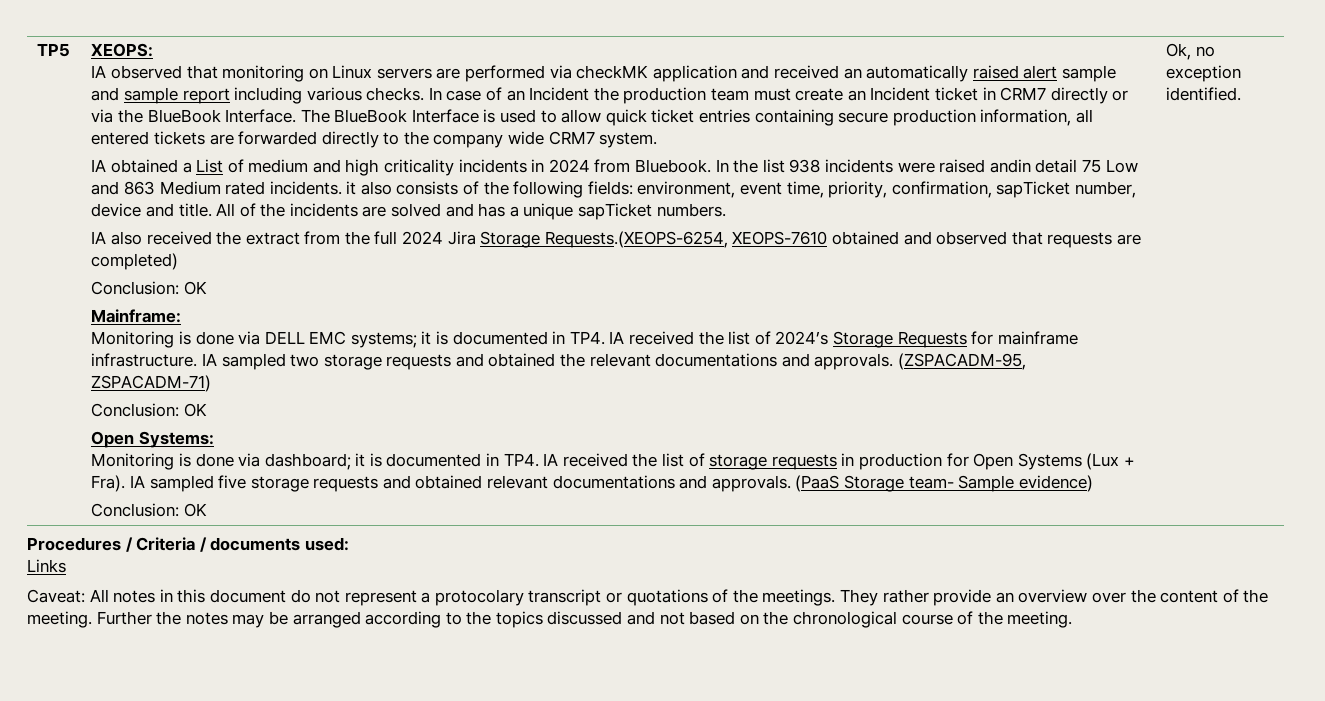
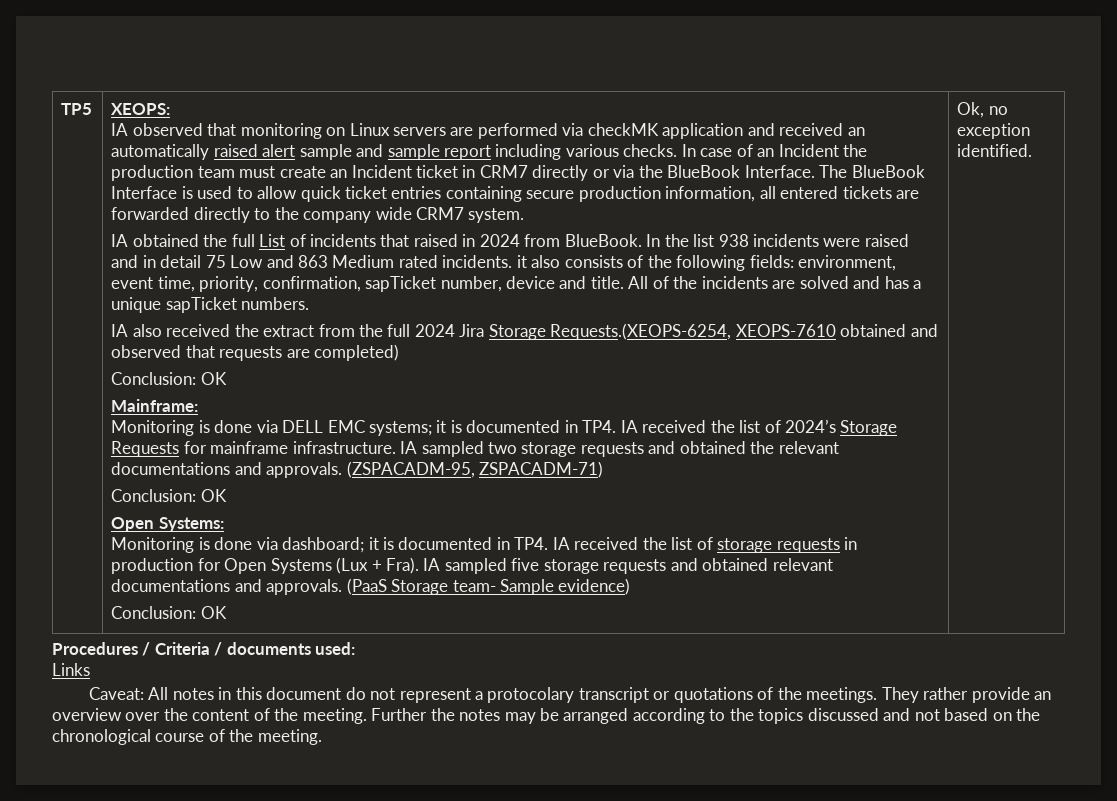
[182,159,527,176] a List of medium and high criticality incidents -> [203,234,458,247] the full List of incidents that raised
[635,159,712,173] Bluebook. -> [564,234,642,247] BlueBook.
[989,159,1031,173] andin -> [111,255,156,268] and in

